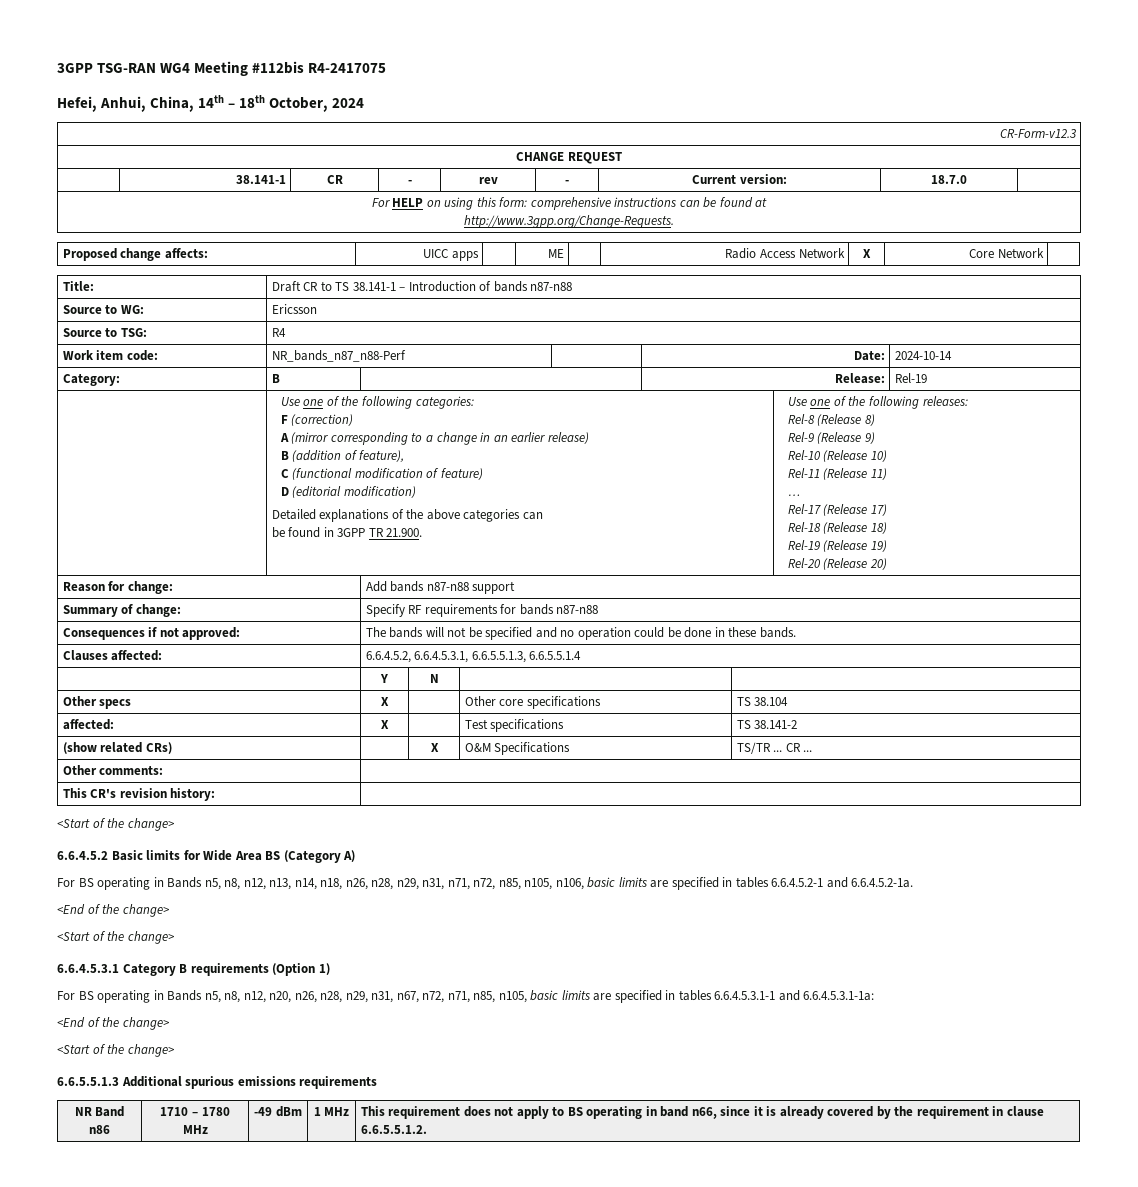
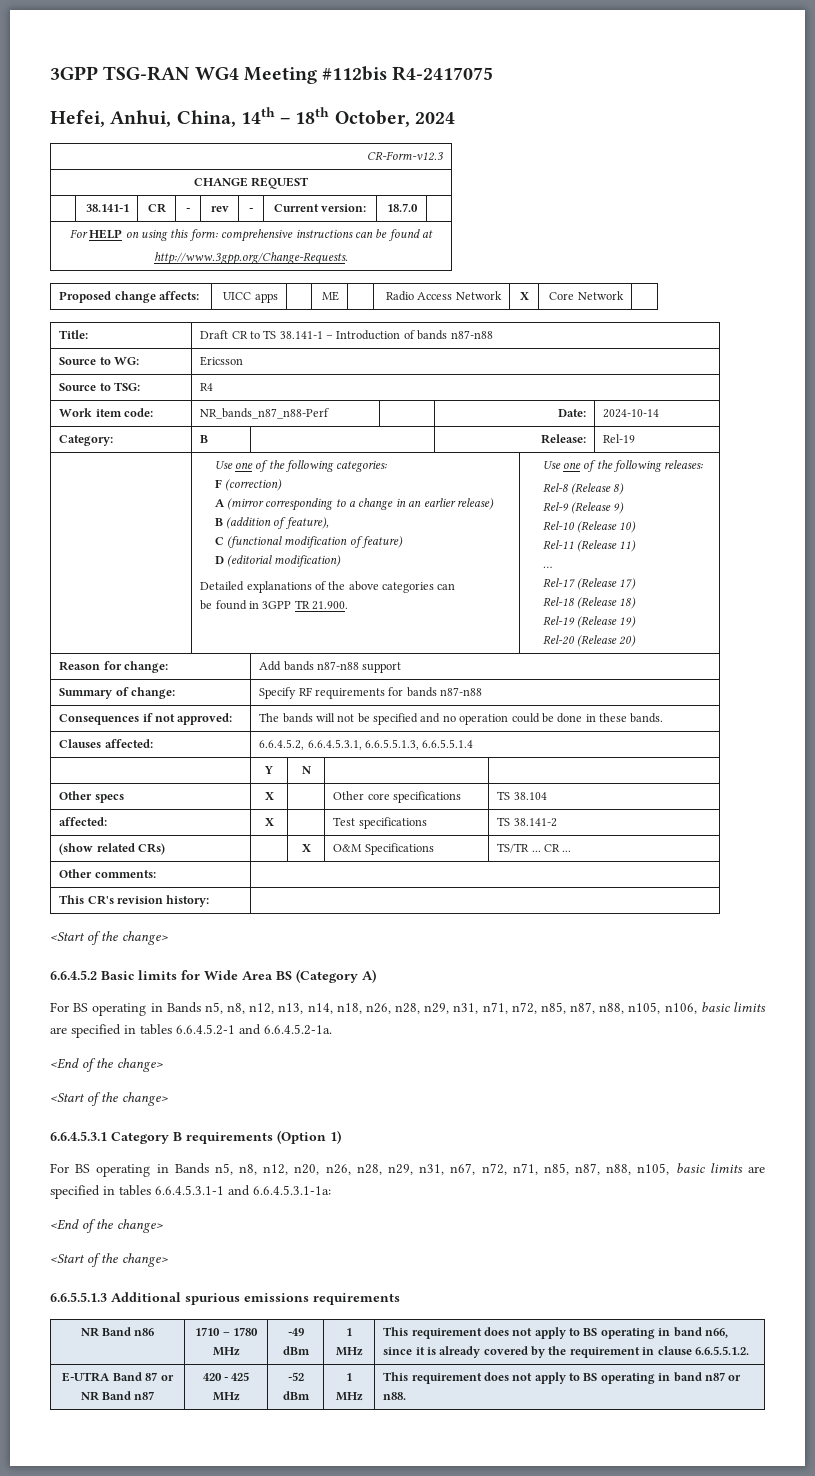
(521, 884) none -> [570,1002,625,1014] n87, n88,
(496, 997) none -> [575,1163,632,1175] n87, n88,
(427, 1129) none -> [62,1372,174,1382] [80,1391,155,1401] [202,1372,250,1381] [212,1392,240,1401] [287,1372,304,1381] [282,1391,310,1400] [346,1373,352,1381] [335,1392,363,1401] [383,1372,742,1384] [383,1392,407,1400] // E-UTRA Band 87 or NR Band n87 | 420 - 425 MHz | -52 dBm | 1 MHz | This requirement does not apply to BS operating in band n87 or n88.

